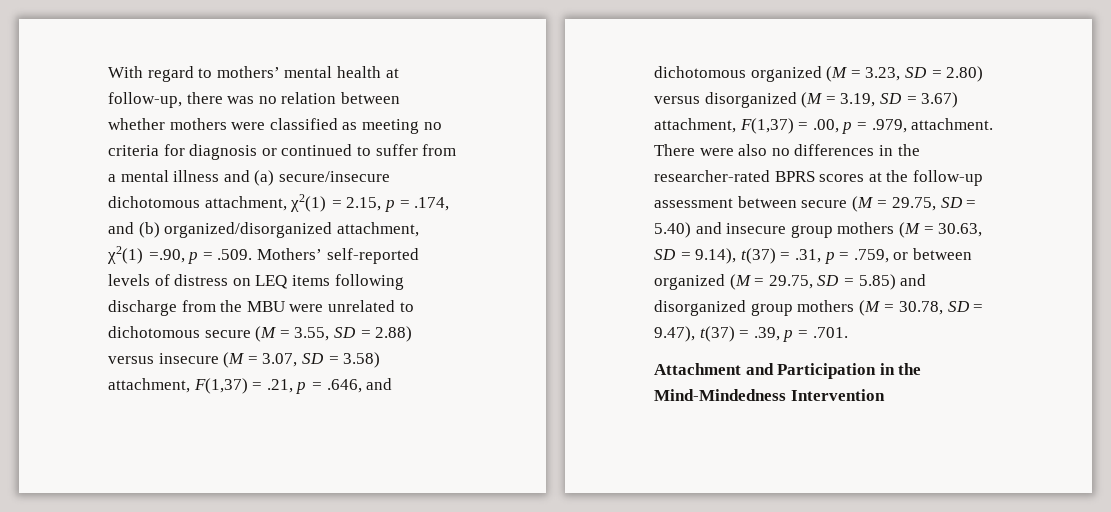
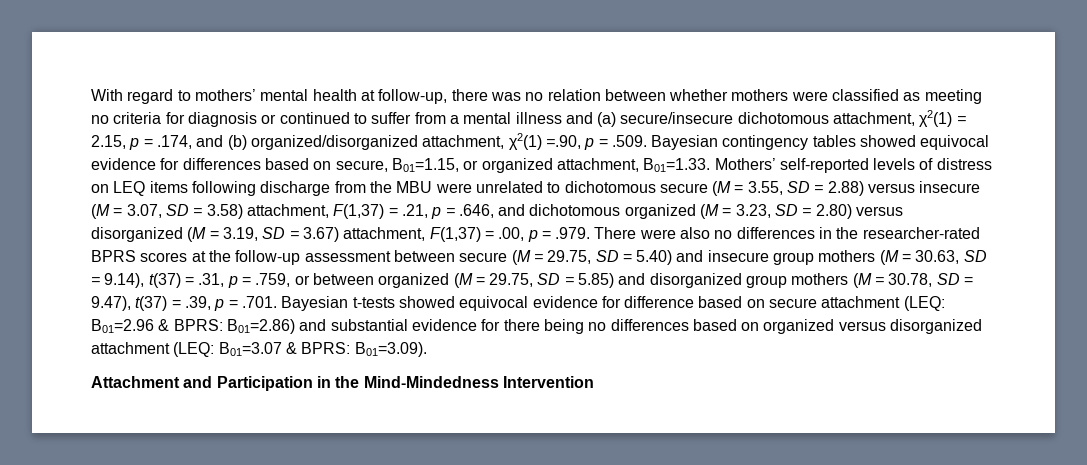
(253, 254) none -> [651,135,990,150] [91,158,711,173] Bayesian contingency tables showed equivocal evidence for differences based on secure, B01=1.15, or organized attachment, B01=1.33.
[871,118,994,133] .979, attachment. -> [555,227,591,239] .979.
(848, 332) none -> [281,296,945,311] [91,319,983,334] [91,342,427,357] Bayesian t-tests showed equivocal evidence for difference based on secure attachment (LEQ: B01=2.96 & BPRS: B01=2.86) and substantial evidence for there being no differences based on organized versus disorganized attachment (LEQ: B01=3.07 & BPRS: B01=3.09).

